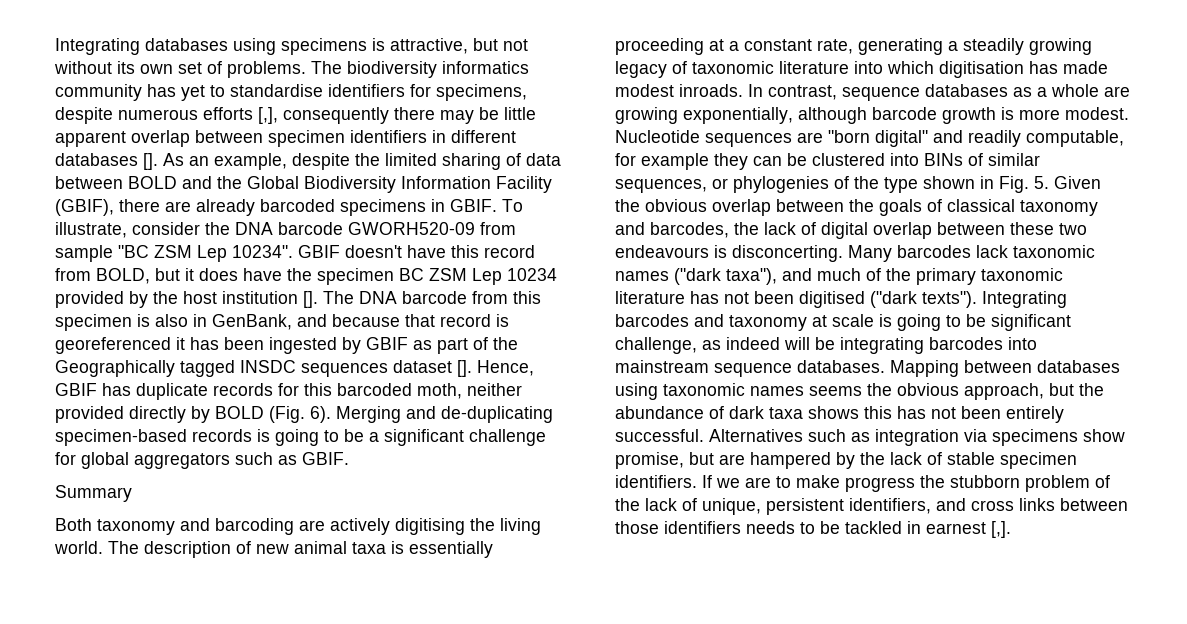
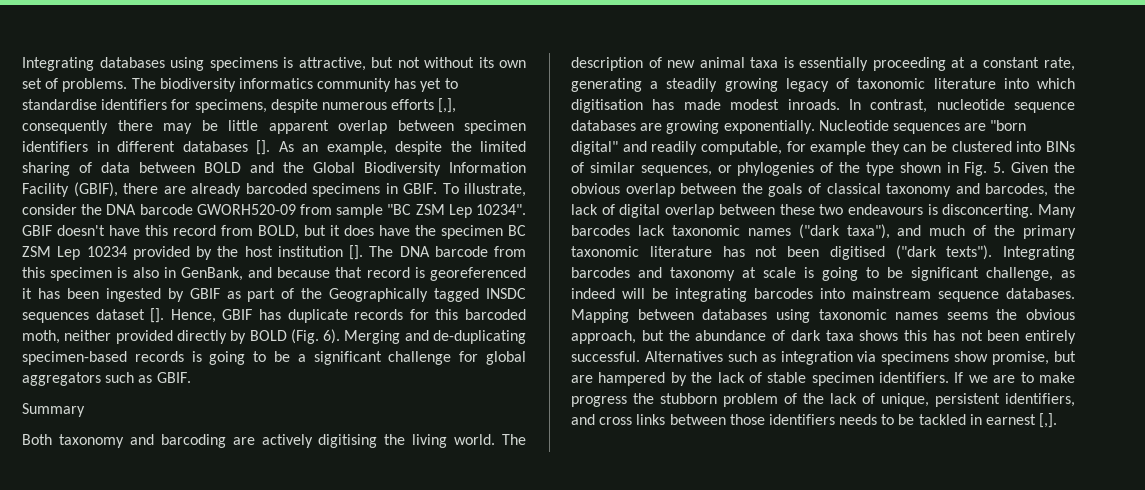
(837, 92) none -> [936,99,1005,110] nucleotide
[1013,84,1130,97] [615,107,1129,124] as a whole are growing exponentially, although barcode growth is more modest. -> [640,120,815,134] are growing exponentially.

